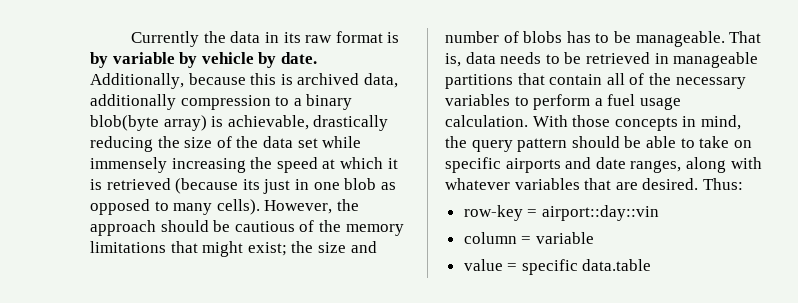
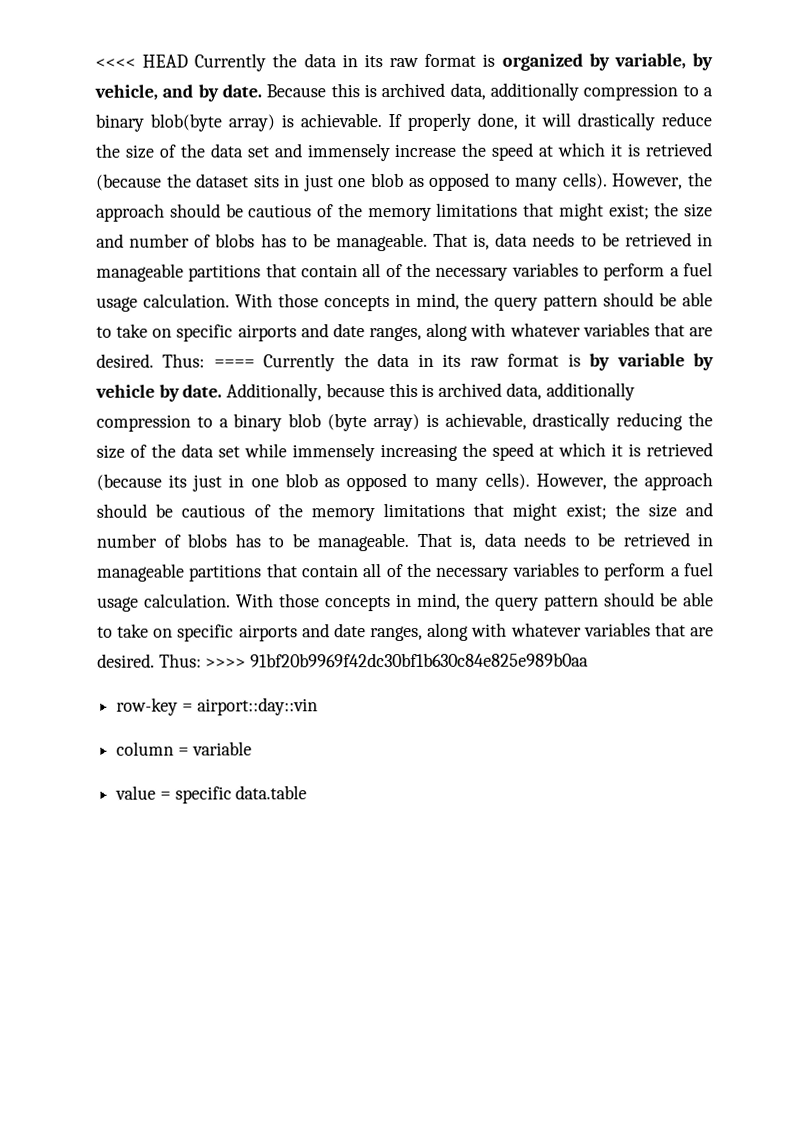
(131, 39) none -> [95,53,713,72] [94,82,713,102] [95,112,712,132] [95,142,712,162] [96,172,713,192] [96,202,713,222] [96,232,713,252] [96,262,713,282] [96,292,713,312] [96,322,713,342] [96,353,255,368] <<<< HEAD Currently the data in its raw format is organized by variable, by vehicle, and by date. Because this is archived data, additionally compression to a binary blob(byte array) is achievable. If properly done, it will drastically reduce the size of the data set and immensely increase the speed at which it is retrieved (because the dataset sits in just one blob as opposed to many cells). However, the approach should be cautious of the memory limitations that might exist; the size and number of blobs has to be manageable. That is, data needs to be retrieved in manageable partitions that contain all of the necessary variables to perform a fuel usage calculation. With those concepts in mind, the query pattern should be able to take on specific airports and date ranges, along with whatever variables that are desired. Thus: ====
[90,115,159,131] blob(byte -> [288,413,368,432] blob (byte
(743, 184) none -> [205,652,590,668] >>>> 91bf20b9969f42dc30bf1b630c84e825e989b0aa

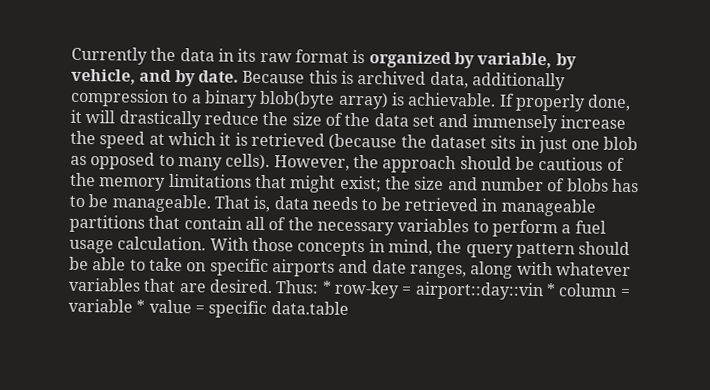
[95,54,189,68] <<<< HEAD -> (71, 55) none
[213,352,714,372] [95,382,635,402] [96,412,713,432] [96,442,713,462] [96,472,713,492] [96,502,713,522] [96,532,713,552] [96,562,714,582] [97,592,714,612] [97,622,714,642] [97,652,590,668] ==== Currently the data in its raw format is by variable by vehicle by date. Additionally, because this is archived data, additionally compression to a binary blob (byte array) is achievable, drastically reducing the size of the data set while immensely increasing the speed at which it is retrieved (because its just in one blob as opposed to many cells). However, the approach should be cautious of the memory limitations that might exist; the size and number of blobs has to be manageable. That is, data needs to be retrieved in manageable partitions that contain all of the necessary variables to perform a fuel usage calculation. With those concepts in mind, the query pattern should be able to take on specific airports and date ranges, along with whatever variables that are desired. Thus: >>>> 91bf20b9969f42dc30bf1b630c84e825e989b0aa // -> [321,280,332,294] *
(318, 706) // -> [545,283,556,297] *
(252, 748) // -> [136,299,146,313] *

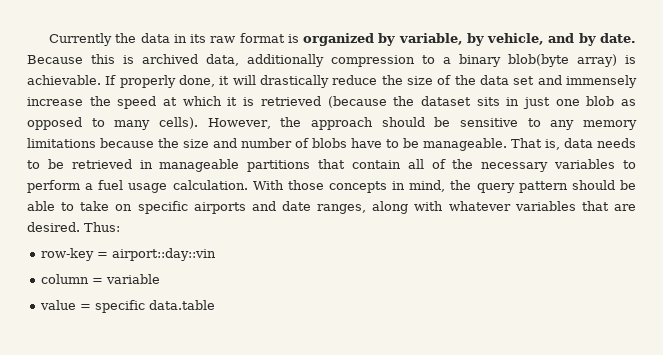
[538,157,625,171] [70,172,382,193] cautious of the memory limitations that might exist; -> [459,118,637,130] [27,138,154,148] sensitive to any memory limitations because
[611,178,639,193] has -> [351,138,382,148] have
[321,280,332,294] * -> (120, 227) //
[545,283,556,297] * -> (217, 254) //
[136,299,146,313] * -> (161, 279) //

